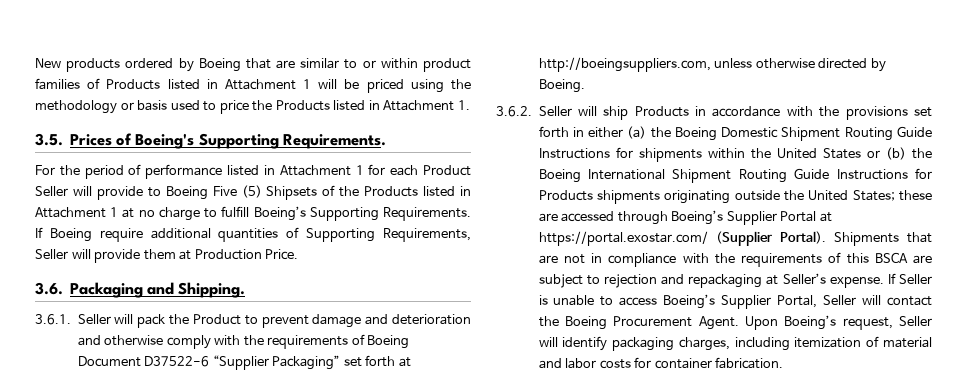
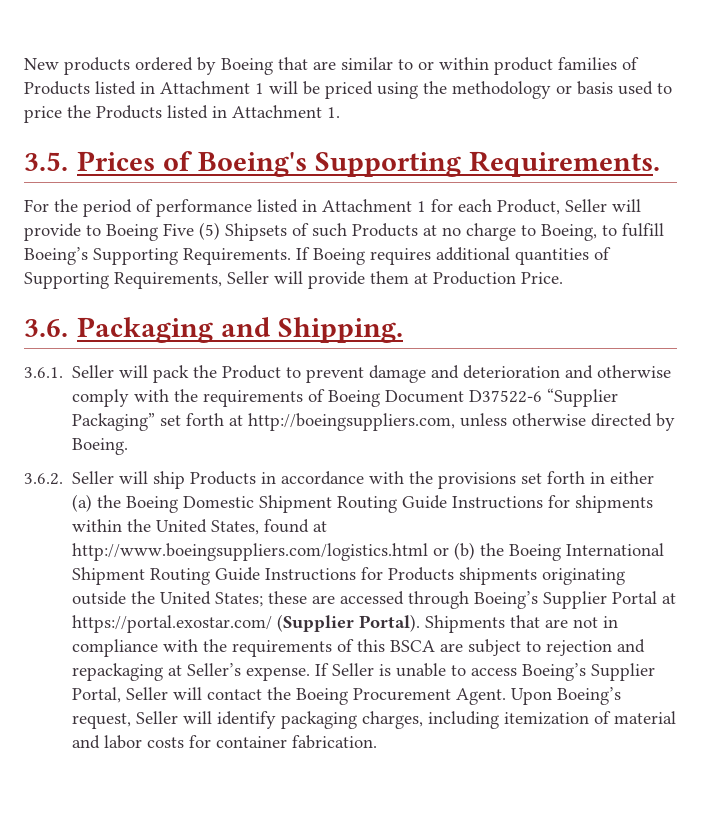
[422,165,471,176] Product -> [497,199,560,215] Product,
[339,186,472,197] [35,207,119,218] the Products listed in Attachment 1 -> [312,223,418,237] such Products
(218, 213) none -> [541,224,617,241] Boeing, to
[99,228,143,242] require -> [370,248,431,265] requires
[822,148,861,159] States -> [211,519,328,535] [72,543,429,561] States, found at http://www.boeingsuppliers.com/logistics.html

